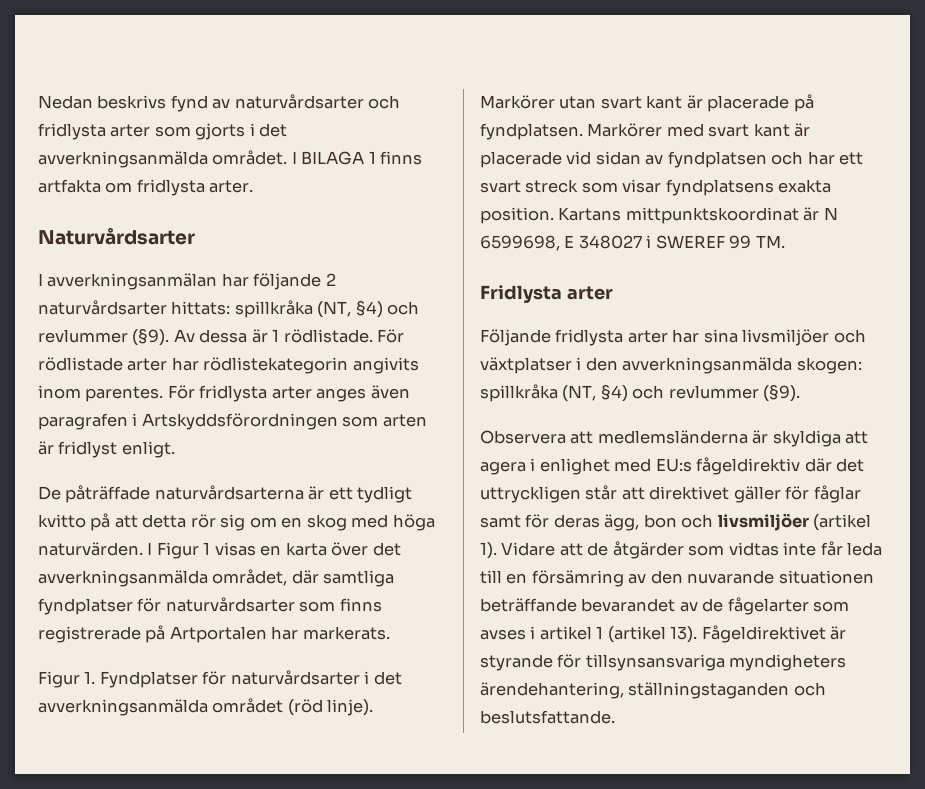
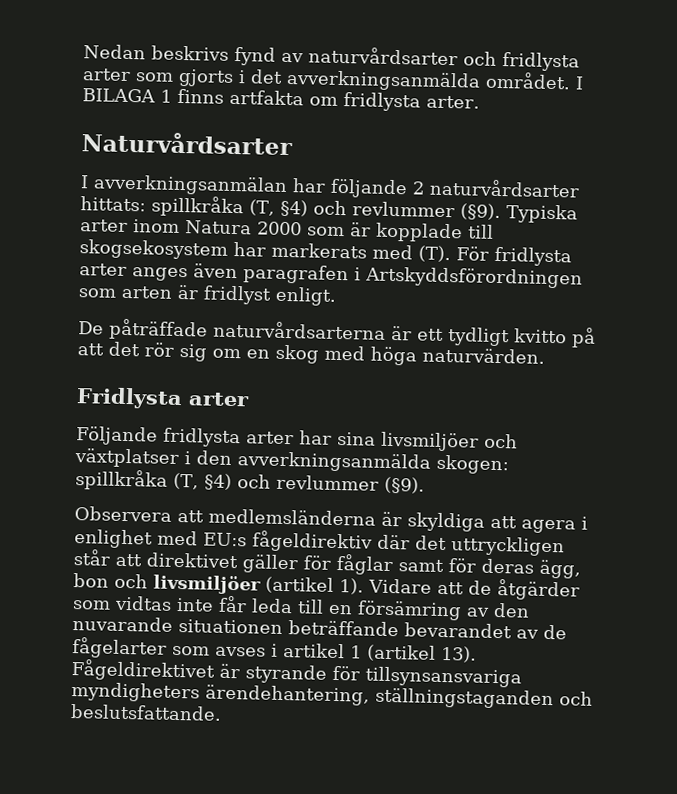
[317,301,420,318] [38,329,405,346] [38,357,419,374] [38,385,164,402] (NT, §4) och revlummer (§9). Av dessa är 1 rödlistade. För rödlistade arter har rödlistekategorin angivits inom parentes. -> [249,199,578,224] [80,219,494,243] [79,239,451,263] (T, §4) och revlummer (§9). Typiska arter inom Natura 2000 som är kopplade till skogsekosystem har markerats med (T).
[142,514,187,528] detta -> [108,341,140,357] det
[147,542,401,559] [38,569,395,587] [38,597,382,615] [38,625,390,643] [38,670,402,688] [38,698,374,716] [480,94,814,112] [480,123,811,140] [480,151,864,168] [480,179,832,196] [480,207,838,224] [480,235,785,251] I Figur 1 visas en karta över det avverkningsanmälda området, där samtliga fyndplatser för naturvårdsarter som finns registrerade på Artportalen har markerats. // Figur 1. Fyndplatser för naturvårdsarter i det avverkningsanmälda området (röd linje). Markörer utan svart kant är placerade på fyndplatsen. Markörer med svart kant är placerade vid sidan av fyndplatsen och har ett svart streck som visar fyndplatsens exakta position. Kartans mittpunktskoordinat är N 6599698, E 348027 i SWEREF 99 TM. -> (545, 355) none
[562,385,597,402] (NT, -> [173,472,199,490] (T,

